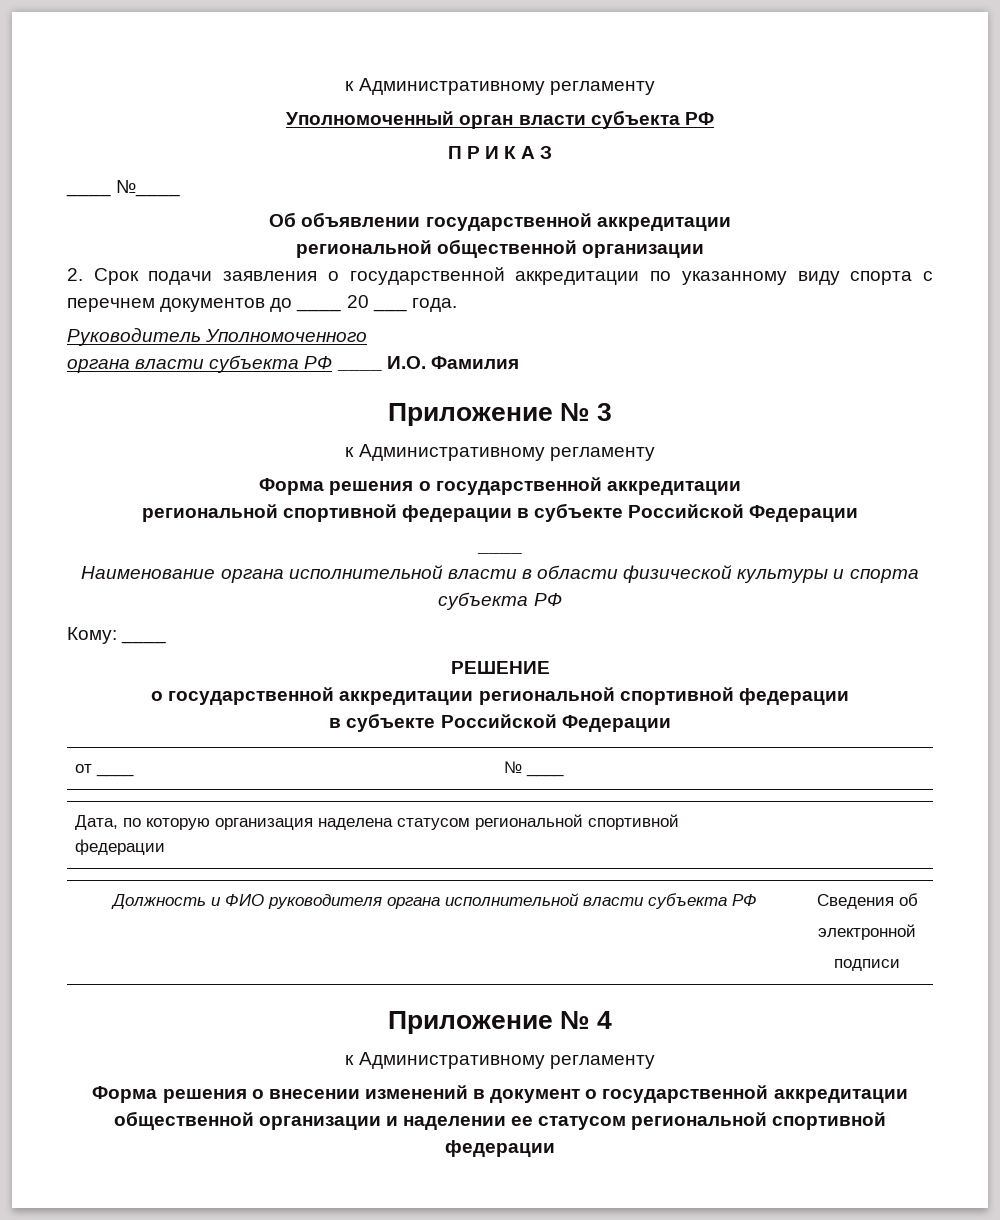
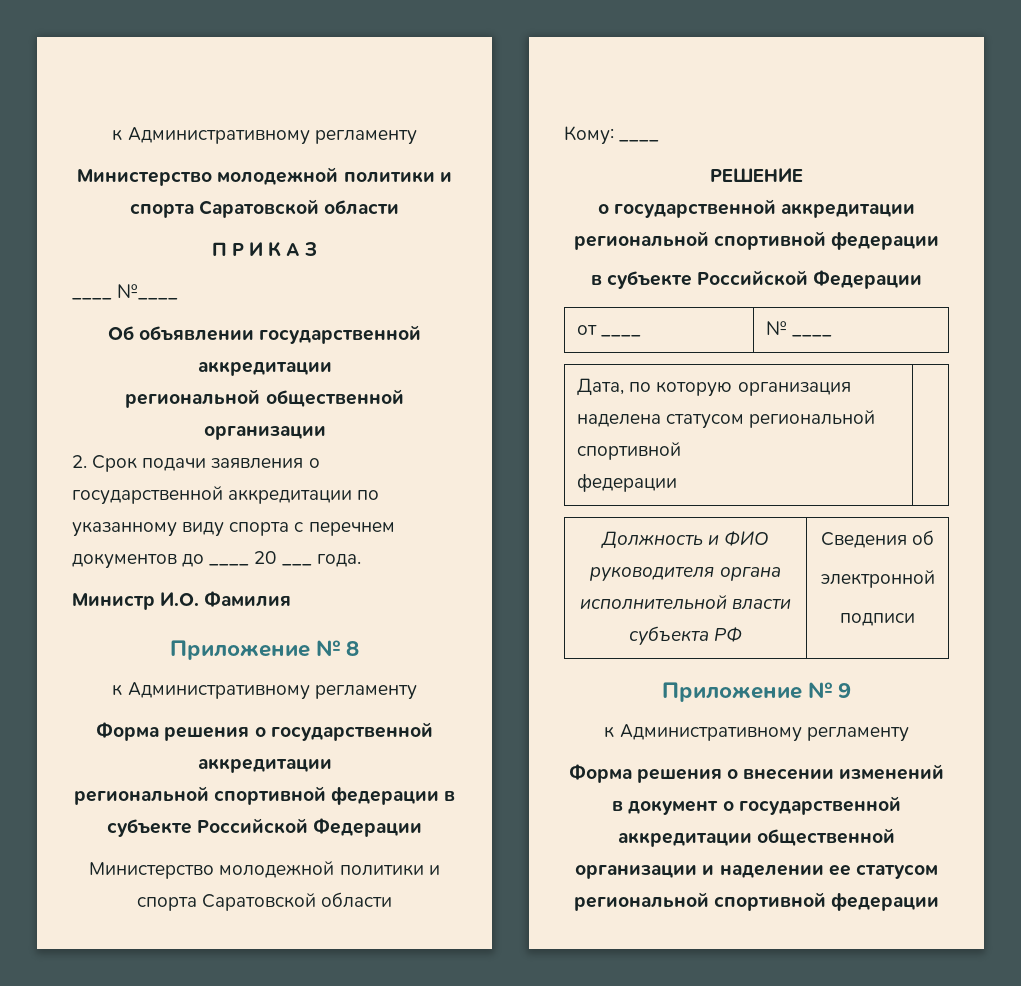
[345,78,655,95] [286,110,714,129] к Административному регламенту // Уполномоченный орган власти субъекта РФ -> [112,127,417,145] [77,167,452,186] [129,199,400,218] к Административному регламенту // Министерство молодежной политики и спорта Саратовской области
[67,327,368,346] [67,355,333,373] [336,369,382,371] Руководитель Уполномоченного // органа власти субъекта РФ ____ -> [72,593,155,610] Министр
[597,403,613,421] 3 -> [346,641,359,656] 8
[477,552,522,554] [81,565,919,583] [438,592,562,610] ____ // Наименование органа исполнительной власти в области физической культуры и спорта субъекта РФ -> [89,861,440,879] [136,892,393,911] Министерство молодежной политики и спорта Саратовской области
[597,1011,613,1029] 4 -> [838,683,851,698] 9

